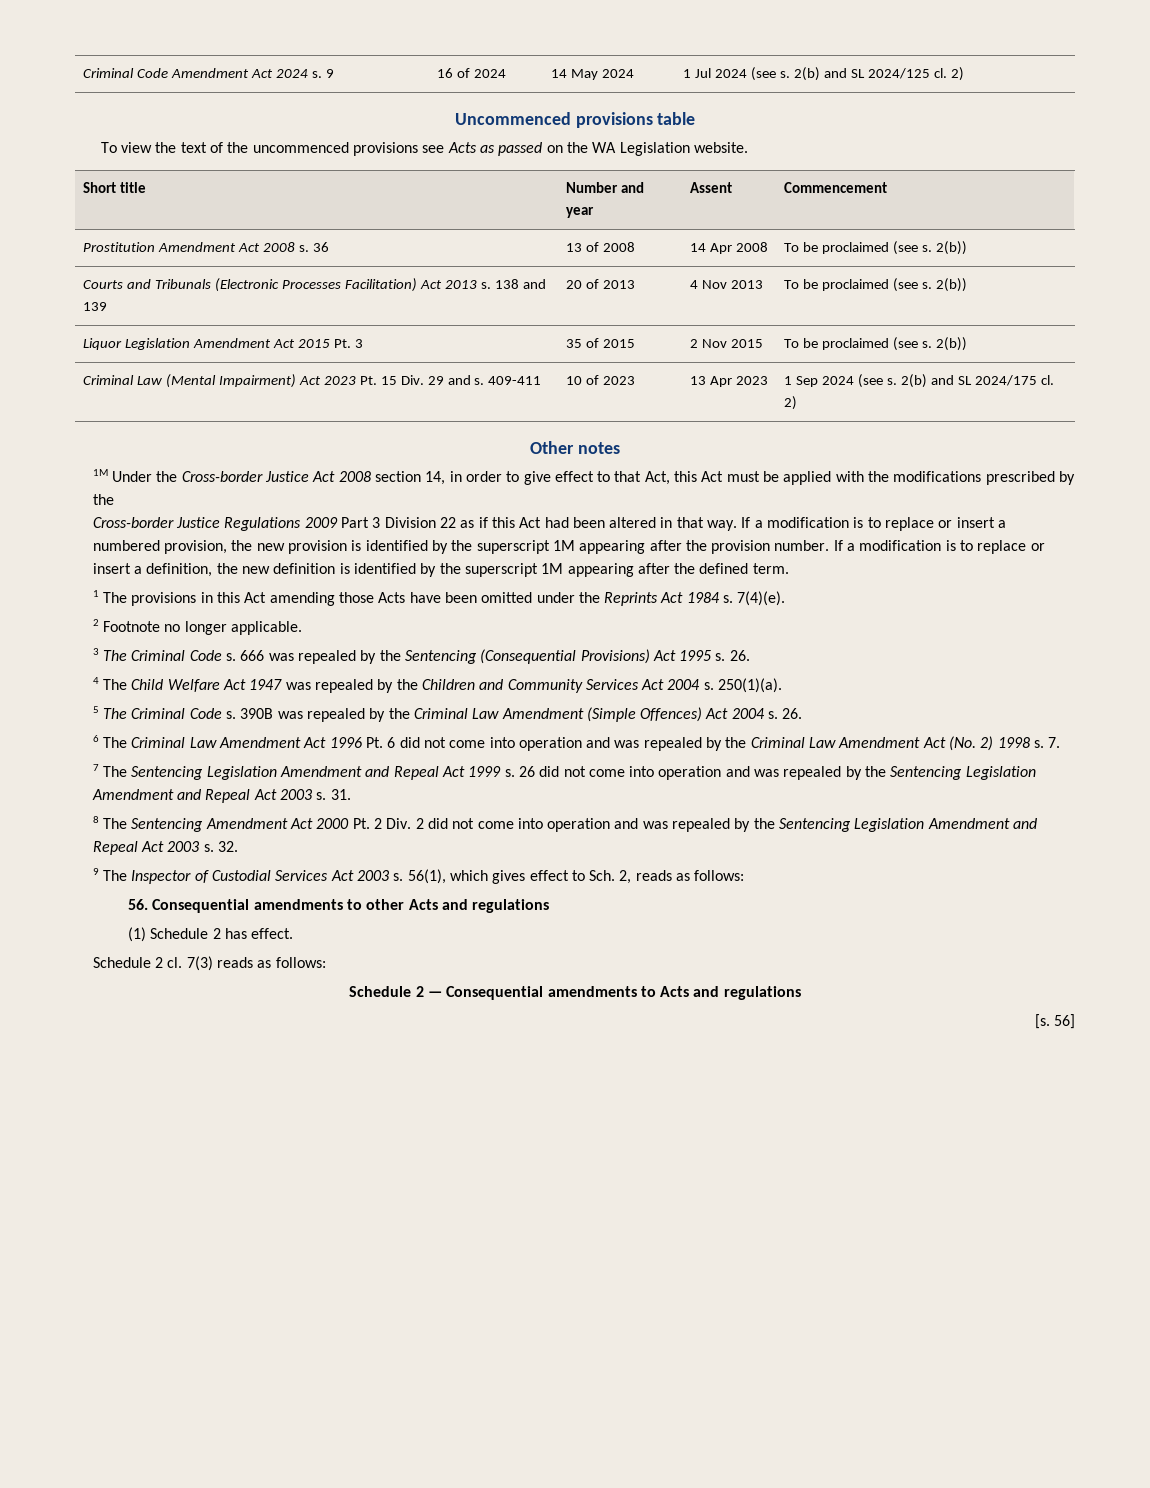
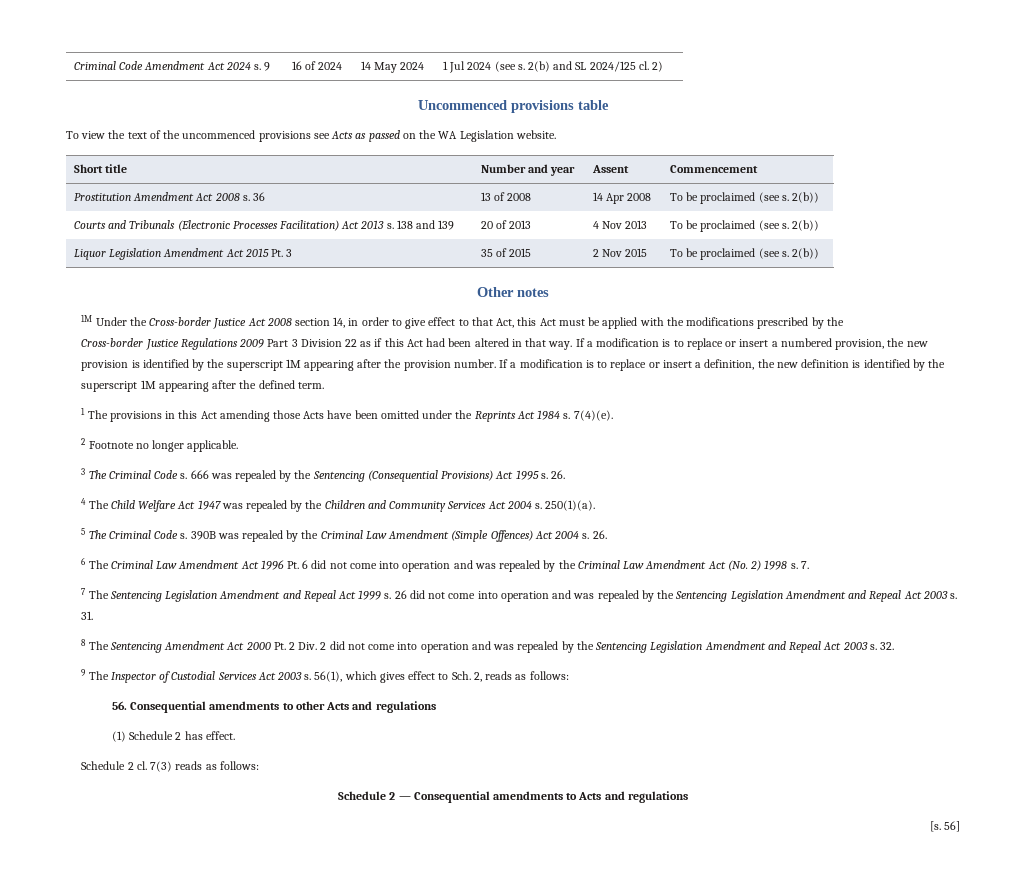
[83,374,542,388] [566,375,636,385] [690,376,769,387] [784,374,1054,388] [784,396,798,410] // Criminal Law (Mental Impairment) Act 2023 Pt. 15 Div. 29 and s. 409-411 | 10 of 2023 | 13 Apr 2023 | 1 Sep 2024 (see s. 2(b) and SL 2024/175 cl. 2) -> (819, 253) none

